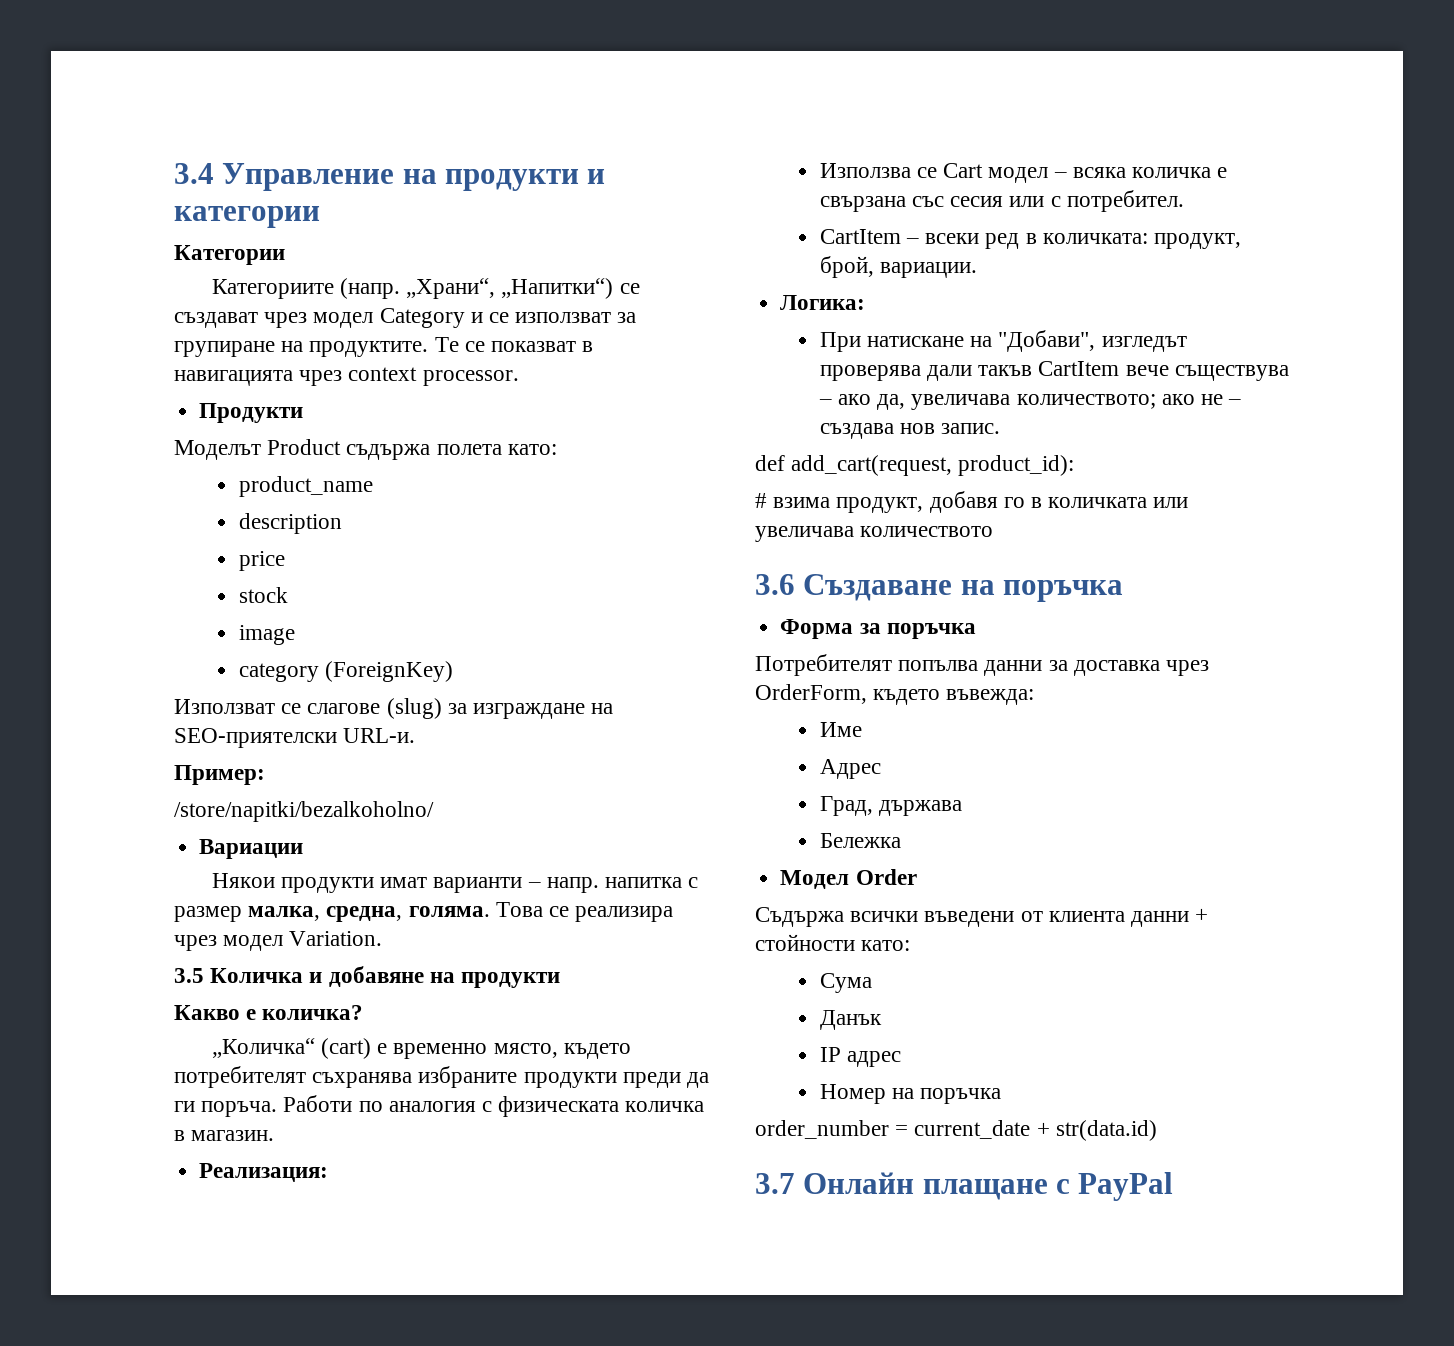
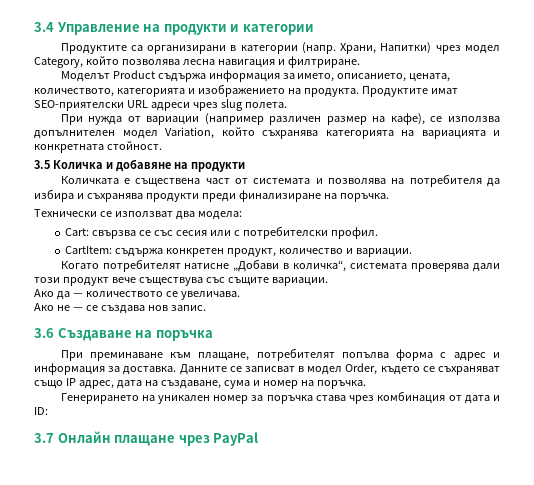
[174,245,285,265] [211,278,640,299] [174,308,637,328] [174,337,594,357] [174,367,519,386] [199,403,304,423] [174,439,557,460] [238,476,373,497] [238,513,342,534] [238,551,285,571] [238,587,288,603] [238,625,295,645] [238,661,453,682] [174,698,614,719] [174,728,416,748] [174,765,265,785] [174,801,434,822] [199,839,304,859] [211,873,699,893] [174,902,674,922] [174,931,383,951] Категории // Категориите (напр. „Храни“, „Напитки“) се създават чрез модел Category и се използват за групиране на продуктите. Те се показват в навигацията чрез context processor. // Продукти // Моделът Product съдържа полета като: // product_name // description // price // stock // image // category (ForeignKey) // Използват се слагове (slug) за изграждане на SEO-приятелски URL-и. // Пример: // /store/napitki/bezalkoholno/ // Вариации // Някои продукти имат варианти – напр. напитка с размер малка, средна, голяма. Това се реализира чрез модел Variation. -> [60,42,501,54] [34,56,360,68] [60,70,451,82] [34,84,458,97] [34,99,287,111] [60,113,500,125] [34,127,500,139] [34,141,162,153] Продуктите са организирани в категории (напр. Храни, Напитки) чрез модел Category, който позволява лесна навигация и филтриране. // Моделът Product съдържа информация за името, описанието, цената, количеството, категорията и изображението на продукта. Продуктите имат SEO-приятелски URL адреси чрез slug полета. // При нужда от вариации (например различен размер на кафе), се използва допълнителен модел Variation, който съхранява категорията на вариацията и конкретната стойност.
[174,1005,364,1020] [211,1038,631,1059] [174,1066,710,1088] [174,1095,705,1117] [174,1130,275,1141] [199,1163,329,1182] [819,163,1228,183] [819,190,1184,212] [819,229,1241,249] [819,256,977,278] [780,295,866,310] [819,330,1187,352] [819,361,1289,381] [818,394,1242,410] [819,423,1001,439] [755,455,1075,476] [755,491,1189,513] [755,526,994,542] [755,574,1124,602] [780,619,976,639] [755,654,1210,676] [755,684,1035,705] [819,722,862,737] [819,759,881,779] [819,796,962,816] [819,833,901,848] [780,869,917,889] [755,907,1209,927] [755,934,911,951] [819,973,872,993] [819,1010,882,1030] [819,1047,901,1067] [819,1084,1002,1104] [755,1120,1157,1141] Какво е количка? // „Количка“ (cart) е временно място, където потребителят съхранява избраните продукти преди да ги поръча. Работи по аналогия с физическата количка в магазин. // Реализация: // Използва се Cart модел – всяка количка е свързана със сесия или с потребител. // CartItem – всеки ред в количката: продукт, брой, вариации. // Логика: // При натискане на "Добави", изгледът проверява дали такъв CartItem вече съществува – ако да, увеличава количеството; ако не – създава нов запис. // def add_cart(request, product_id): // # взима продукт, добавя го в количката или увеличава количеството // 3.6 Създаване на поръчка // Форма за поръчка // Потребителят попълва данни за доставка чрез OrderForm, където въвежда: // Име // Адрес // Град, държава // Бележка // Модел Order // Съдържа всички въведени от клиента данни + стойности като: // Сума // Данък // IP адрес // Номер на поръчка // order_number = current_date + str(data.id) -> [60,174,500,187] [34,189,389,202] [34,209,242,220] [65,226,378,239] [65,246,412,257] [60,259,500,272] [34,277,328,286] [34,289,240,300] [34,303,206,314] [34,328,213,341] [60,348,501,361] [34,363,501,375] [34,378,366,389] [60,391,500,404] [34,407,48,415] Количката е съществена част от системата и позволява на потребителя да избира и съхранява продукти преди финализиране на поръчка. // Технически се използват два модела: // Cart: свързва се със сесия или с потребителски профил. // CartItem: съдържа конкретен продукт, количество и вариации. // Когато потребителят натисне „Добави в количка“, системата проверява дали този продукт вече съществува със същите вариации. // Ако да — количеството се увеличава. // Ако не — се създава нов запис. // 3.6 Създаване на поръчка // При преминаване към плащане, потребителят попълва форма с адрес и информация за доставка. Данните се записват в модел Order, където се съхраняват също IP адрес, дата на създаване, сума и номер на поръчка. // Генерирането на уникален номер за поръчка става чрез комбинация от дата и ID:
[1056,1179,1071,1194] с -> [178,435,210,446] чрез

